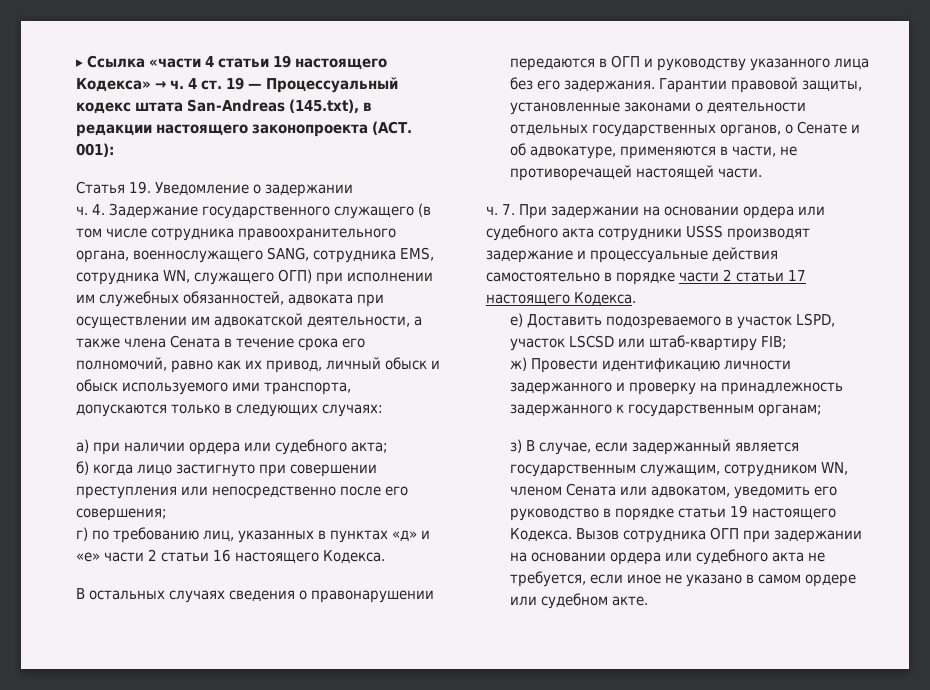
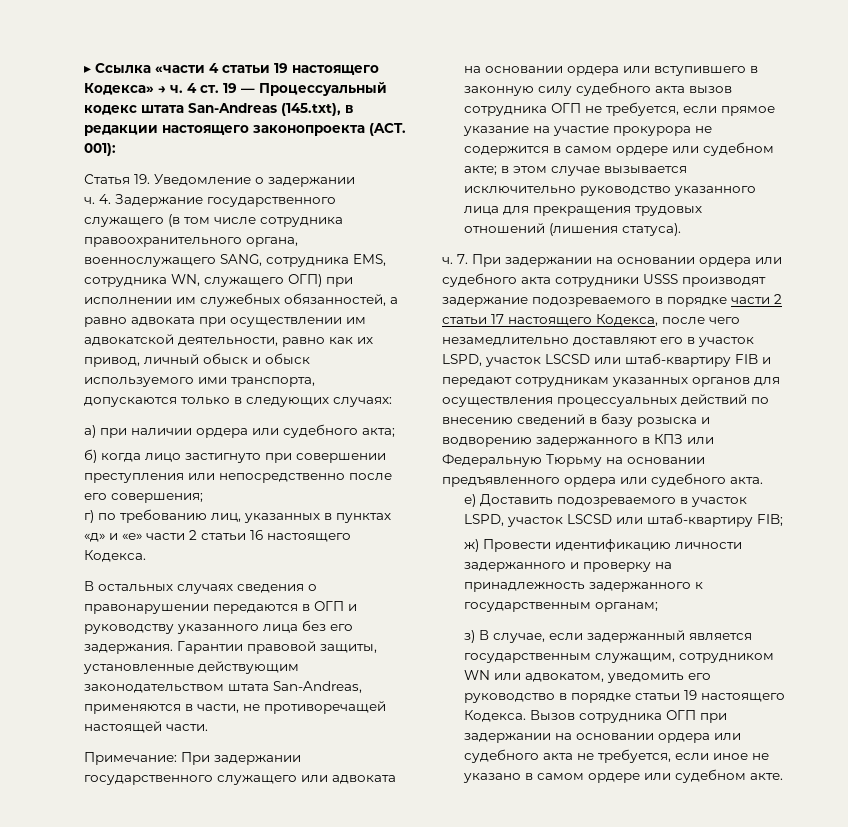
(284, 298) none -> [389,297,398,304] [83,317,127,327] а равно
[413,316,422,326] [75,335,365,351] [75,357,167,371] а также члена Сената в течение срока его полномочий, -> (278, 341) none
[623,102,806,114] [509,121,860,137] [509,143,616,159] законами о деятельности отдельных государственных органов, о Сенате и об адвокатуре, -> [197,661,299,674] [83,681,362,693] действующим законодательством штата San-Andreas,
(762, 173) none -> [83,752,301,765] [83,775,396,785] [463,66,758,76] [463,82,732,96] [463,102,775,116] [462,126,712,136] [463,142,774,156] [463,166,687,176] [463,186,756,196] [463,206,702,216] [463,223,681,236] // Примечание: При задержании государственного служащего или адвоката на основании ордера или вступившего в законную силу судебного акта вызов сотрудника ОГП не требуется, если прямое указание на участие прокурора не содержится в самом ордере или судебном акте; в этом случае вызывается исключительно руководство указанного лица для прекращения трудовых отношений (лишения статуса).
[577,247,778,263] [486,272,600,282] и процессуальные действия самостоятельно -> [532,297,651,307] подозреваемого
[574,292,636,306] Кодекса. -> [596,314,740,326] [442,337,754,347] [442,353,771,367] [442,377,780,387] [442,394,769,407] [442,413,710,427] [442,434,714,447] [442,454,705,467] [442,473,763,487] Кодекса, после чего незамедлительно доставляют его в участок LSPD, участок LSCSD или штаб-квартиру FIB и передают сотрудникам указанных органов для осуществления процессуальных действий по внесению сведений в базу розыска и водворению задержанного в КПЗ или Федеральную Тюрьму на основании предъявленного ордера или судебного акта.
[820,462,848,475] [509,483,616,496] WN, членом Сената -> [463,670,490,680] WN

